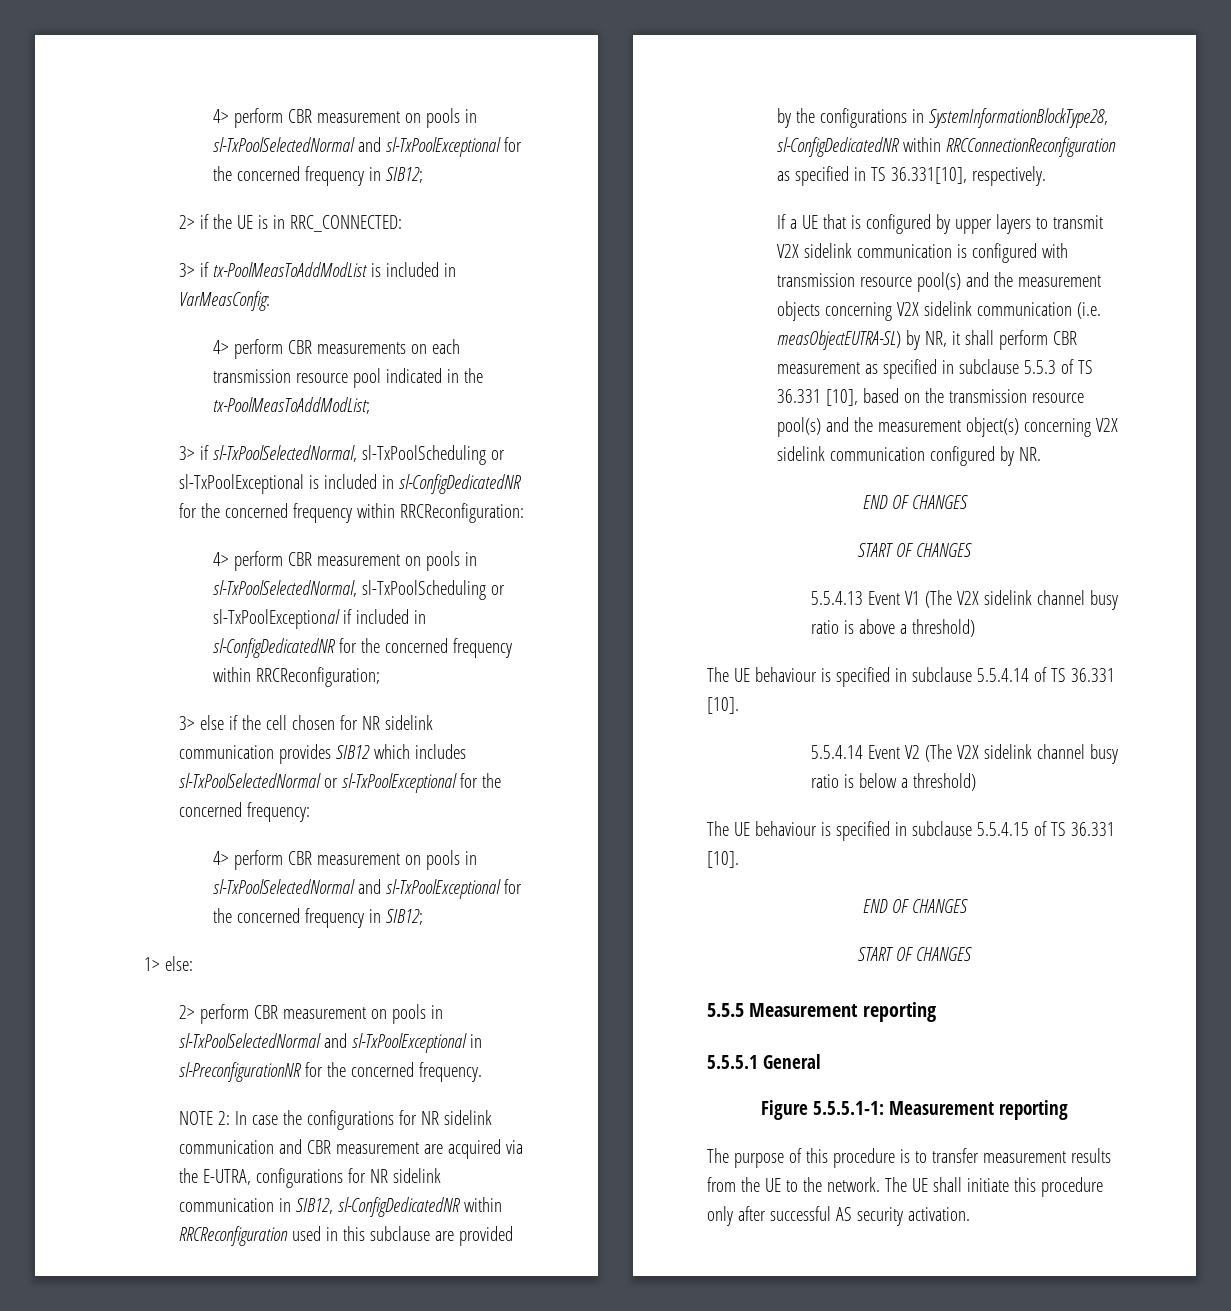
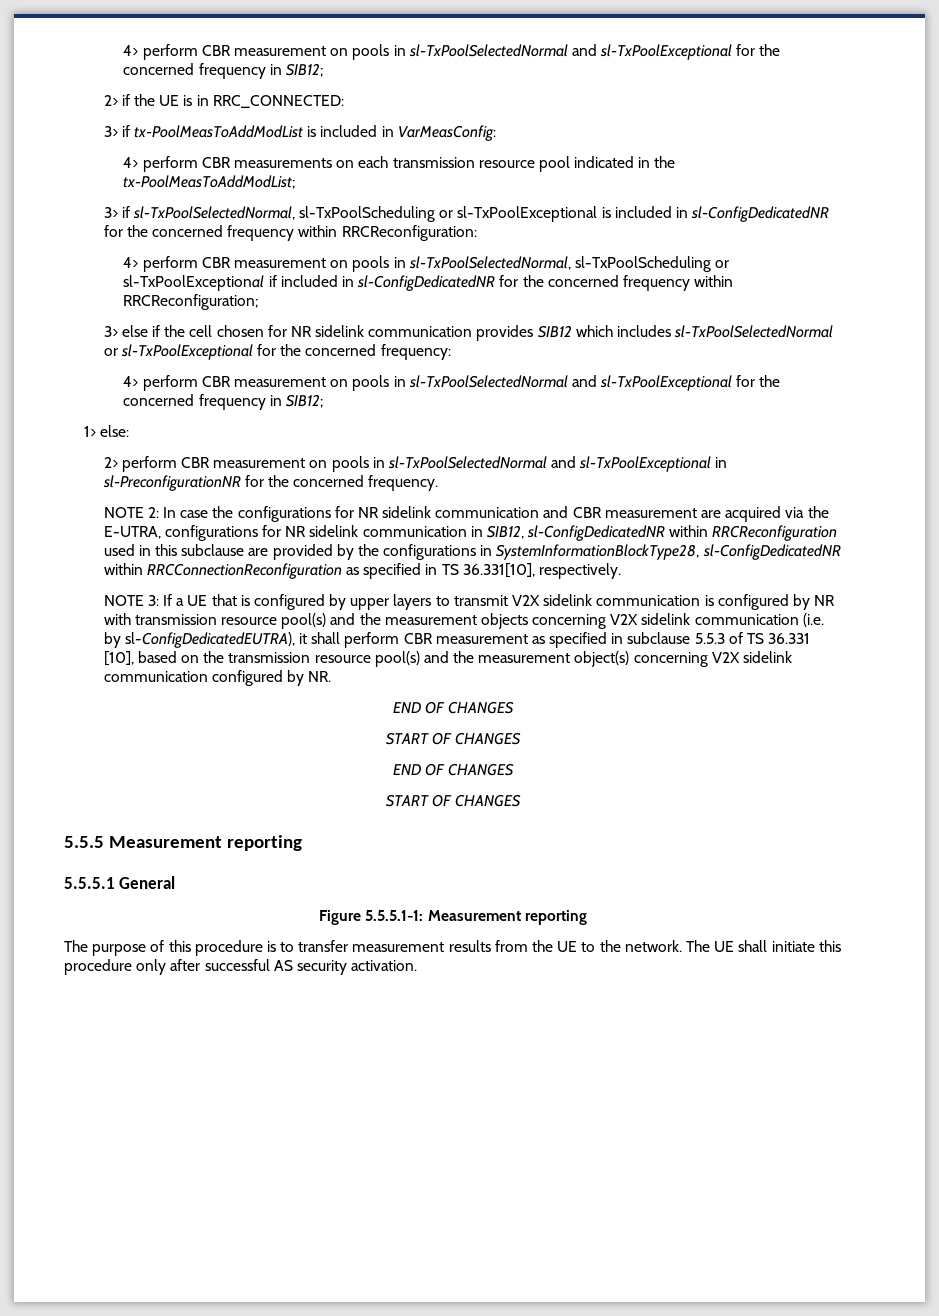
(1046, 176) none -> [103,595,159,606] NOTE 3:
(1037, 253) none -> [792,594,836,610] by NR
[776,330,947,350] measObjectEUTRA-SL) by NR, -> [103,632,295,648] by sl-ConfigDedicatedEUTRA),
[811,590,1119,610] [811,619,976,637] [707,667,1115,687] [707,697,739,714] [811,744,1119,764] [811,773,977,791] [707,821,1115,841] [707,851,739,868] // 5.5.4.13 Event V1 (The V2X sidelink channel busy ratio is above a threshold) // The UE behaviour is specified in subclause 5.5.4.14 of TS 36.331 [10]. // 5.5.4.14 Event V2 (The V2X sidelink channel busy ratio is below a threshold) // The UE behaviour is specified in subclause 5.5.4.15 of TS 36.331 [10]. -> (522, 738) none

